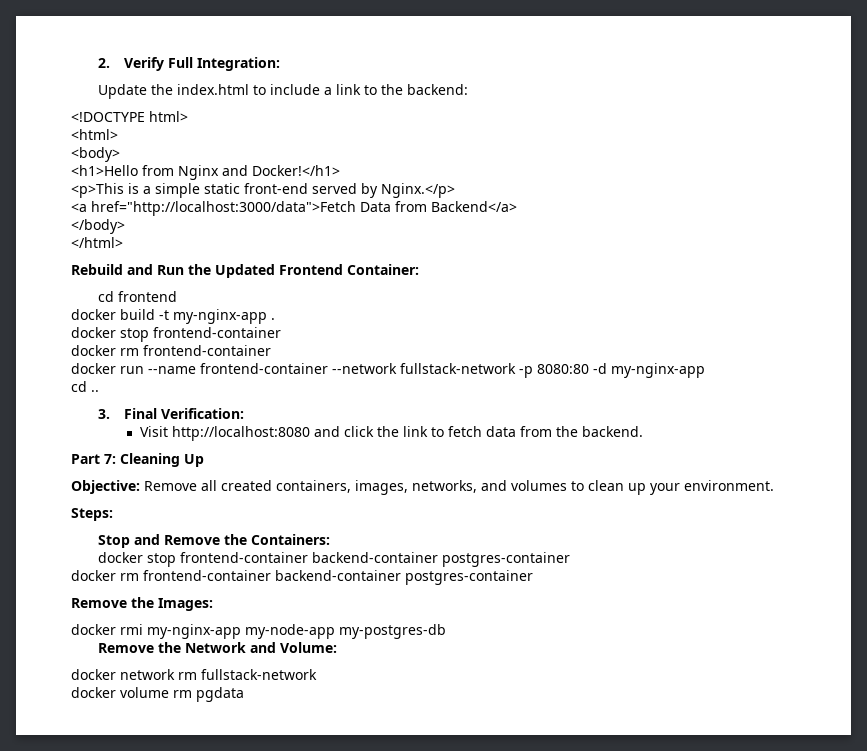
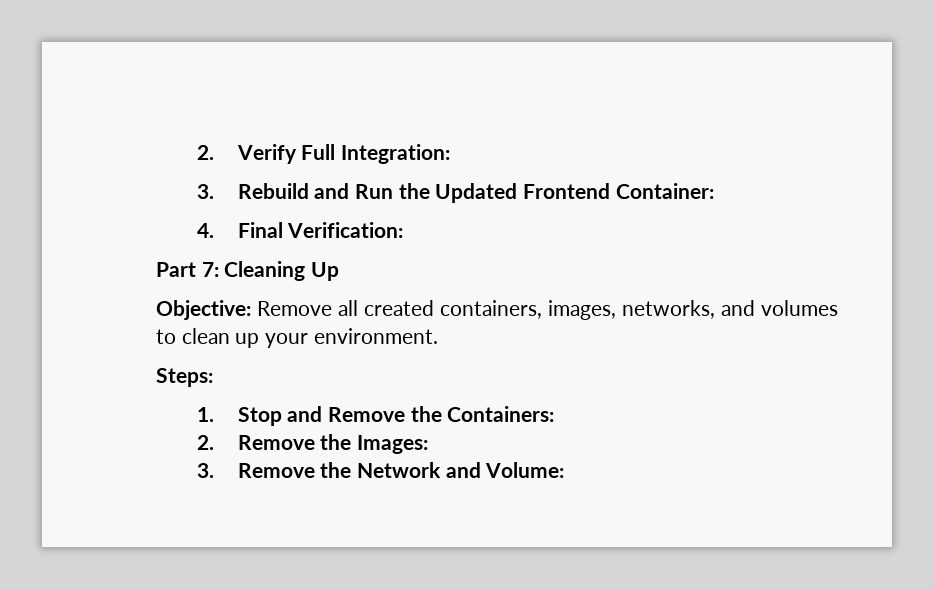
[97,84,468,99] [71,111,188,122] [71,129,118,140] [71,147,120,162] [71,165,340,180] [71,183,455,198] [71,201,517,216] [71,219,125,234] [71,237,123,248] Update the index.html to include a link to the backend: // <!DOCTYPE html> // <html> // <body> // <h1>Hello from Nginx and Docker!</h1> // <p>This is a simple static front-end served by Nginx.</p> // <a href="http://localhost:3000/data">Fetch Data from Backend</a> // </body> // </html> // -> [196,184,214,199] 3.
[97,291,177,302] [71,309,275,324] [71,327,281,342] [71,345,271,356] [71,363,705,378] [71,381,99,392] [97,408,245,419] [139,426,643,441] cd frontend // docker build -t my-nginx-app . // docker stop frontend-container // docker rm frontend-container // docker run --name frontend-container --network fullstack-network -p 8080:80 -d my-nginx-app // cd .. // 3. Final Verification: // Visit http://localhost:8080 and click the link to fetch data from the backend. -> [196,222,404,238] 4. Final Verification:
(113, 514) none -> [196,407,214,422] 1.
[97,552,570,567] [71,570,533,585] [71,597,213,611] [71,624,446,639] docker stop frontend-container backend-container postgres-container // docker rm frontend-container backend-container postgres-container // Remove the Images: // docker rmi my-nginx-app my-node-app my-postgres-db // -> [196,434,428,454] [196,463,214,478] 2. Remove the Images: // 3.
[71,669,317,680] [71,687,244,702] // docker network rm fullstack-network // docker volume rm pgdata -> (565, 470) none

